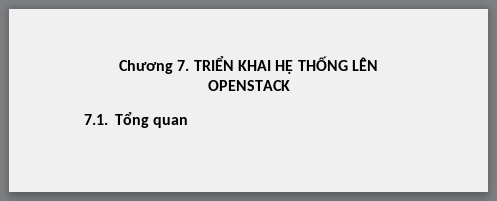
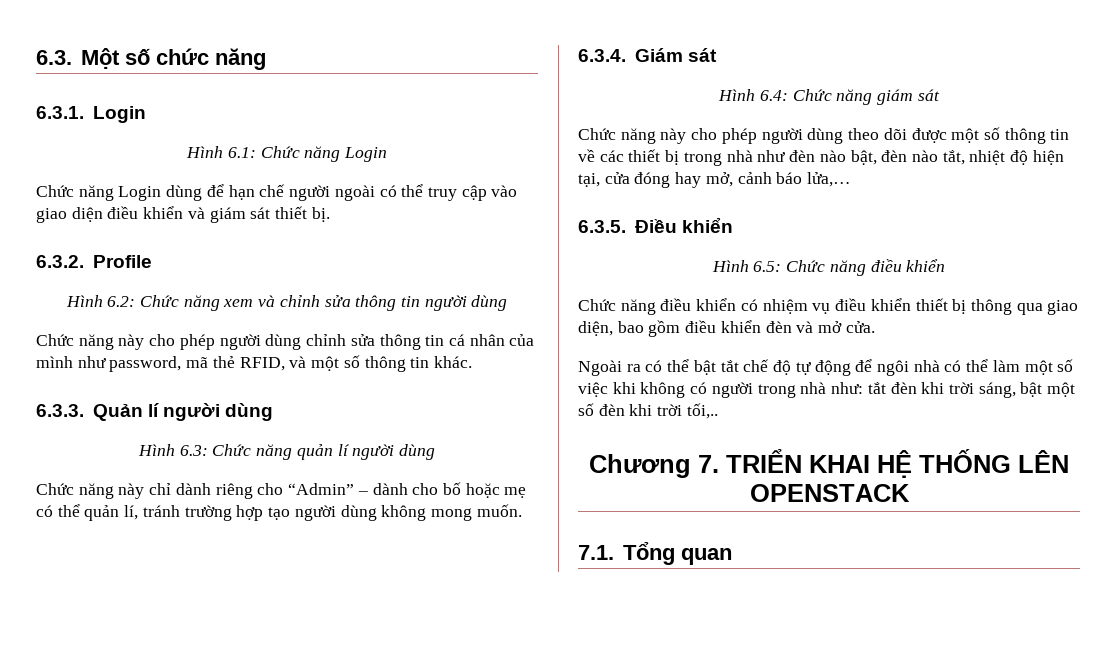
(119, 67) none -> [36,48,266,70] [36,106,146,123] [186,146,387,162] [36,184,518,201] [36,206,330,223] [36,255,152,268] [65,295,508,311] [36,334,535,350] [36,355,472,372] [36,403,274,421] [137,444,436,460] [36,482,527,499] [36,504,522,521] [578,48,717,62] [718,89,940,105] [578,127,1070,144] [578,149,1064,166] [578,172,852,188] [578,218,733,233] [711,259,946,276] [578,298,1079,315] [578,320,875,337] [578,359,1074,376] [578,382,1076,398] [578,403,718,419] 6.3. Một số chức năng // 6.3.1. Login // Hình 6.1: Chức năng Login // Chức năng Login dùng để hạn chế người ngoài có thể truy cập vào giao diện điều khiển và giám sát thiết bị. // 6.3.2. Profile // Hình 6.2: Chức năng xem và chỉnh sửa thông tin người dùng // Chức năng này cho phép người dùng chỉnh sửa thông tin cá nhân của mình như password, mã thẻ RFID, và một số thông tin khác. // 6.3.3. Quản lí người dùng // Hình 6.3: Chức năng quản lí người dùng // Chức năng này chỉ dành riêng cho “Admin” – dành cho bố hoặc mẹ có thể quản lí, tránh trường hợp tạo người dùng không mong muốn. // 6.3.4. Giám sát // Hình 6.4: Chức năng giám sát // Chức năng này cho phép người dùng theo dõi được một số thông tin về các thiết bị trong nhà như đèn nào bật, đèn nào tắt, nhiệt độ hiện tại, cửa đóng hay mở, cảnh báo lửa,… // 6.3.5. Điều khiển // Hình 6.5: Chức năng điều khiển // Chức năng điều khiển có nhiệm vụ điều khiển thiết bị thông qua giao diện, bao gồm điều khiển đèn và mở cửa. // Ngoài ra có thể bật tắt chế độ tự động để ngôi nhà có thể làm một số việc khi không có người trong nhà như: tắt đèn khi trời sáng, bật một số đèn khi trời tối,.. //

